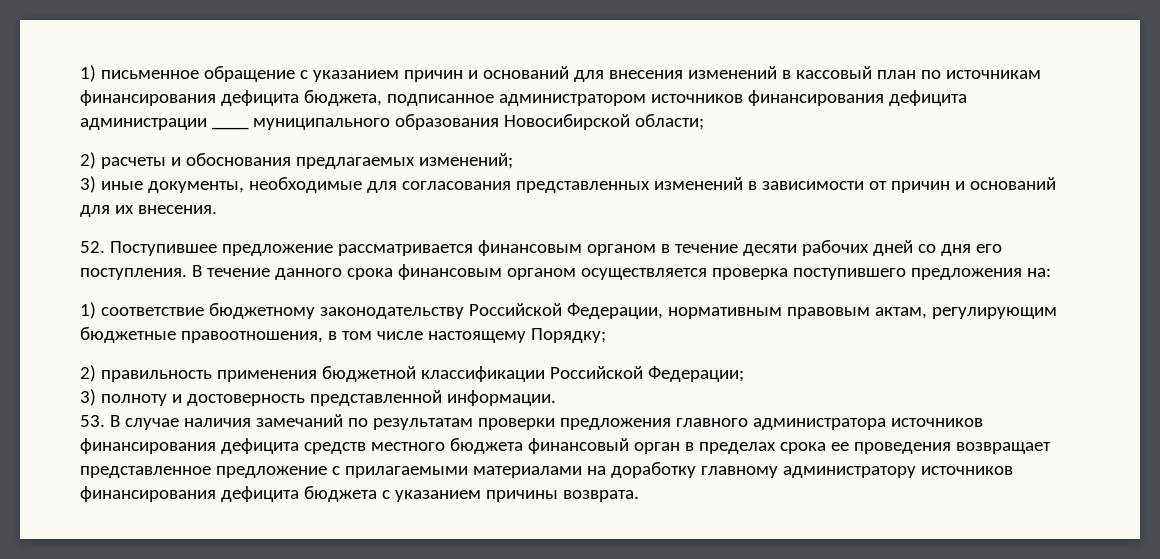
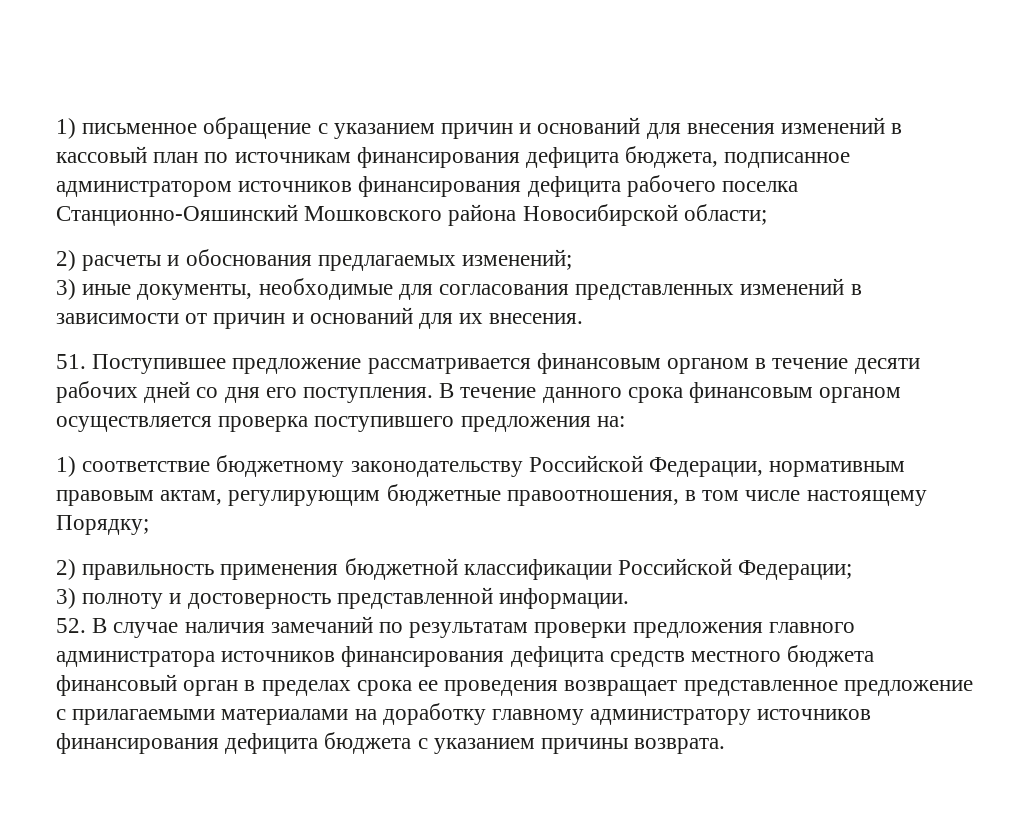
[80,114,499,130] администрации ____ муниципального образования -> [626,175,799,197] [56,204,517,226] рабочего поселка Станционно-Ояшинский Мошковского района
[80,241,105,253] 52. -> [56,354,86,369] 51.
[80,415,105,427] 53. -> [56,618,86,633] 52.

